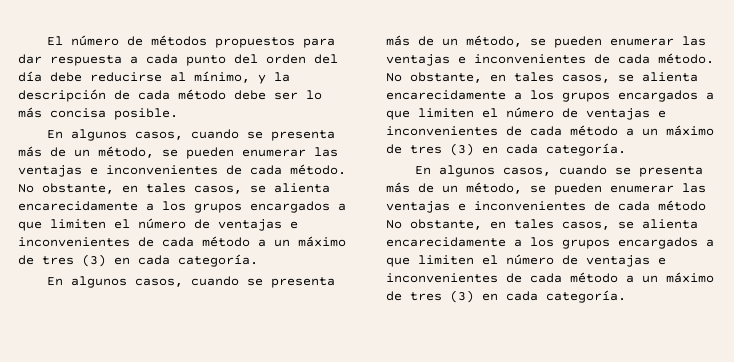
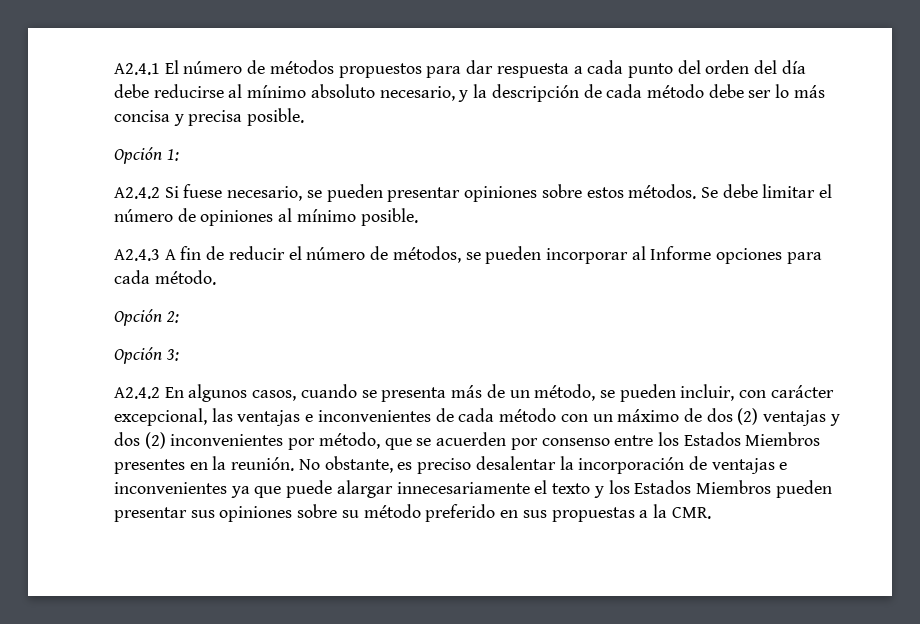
(47, 40) none -> [114,63,160,75] A2.4.1
[194,71,250,83] mínimo, -> [247,84,455,101] mínimo absoluto necesario,
[114,108,178,120] posible. // -> [173,108,305,126] [114,147,179,164] [114,184,833,202] [114,208,418,226] [114,246,822,264] [114,270,216,285] [114,309,179,326] [114,347,179,364] [114,387,160,399] y precisa posible. // Opción 1: // A2.4.2 Si fuese necesario, se pueden presentar opiniones sobre estos métodos. Se debe limitar el número de opiniones al mínimo posible. // A2.4.3 A fin de reducir el número de métodos, se pueden incorporar al Informe opciones para cada método. // Opción 2: // Opción 3: // A2.4.2
[242,147,338,157] [18,164,346,177] [18,183,330,194] [18,201,346,213] [18,218,298,231] [18,236,346,247] [18,254,258,267] [47,276,336,288] [386,35,706,48] [386,53,714,66] [386,72,698,83] [386,90,714,102] [386,107,666,120] [386,125,714,136] [386,143,626,156] [415,165,704,177] [386,182,674,195] enumerar las ventajas e inconvenientes de cada método. No obstante, en tales casos, se alienta encarecidamente a los grupos encargados a que limiten el número de ventajas e inconvenientes de cada método a un máximo de tres (3) en cada categoría. // En algunos casos, cuando se presenta más de un método, se pueden enumerar las ventajas e inconvenientes de cada método. No obstante, en tales casos, se alienta encarecidamente a los grupos encargados a que limiten el número de ventajas e inconvenientes de cada método a un máximo de tres (3) en cada categoría. // En algunos casos, cuando se presenta más de un método, se pueden enumerar -> [680,384,834,401] [114,408,207,426] incluir, con carácter excepcional,
[386,219,698,230] [386,237,714,249] [386,254,666,267] [386,272,714,283] [386,290,626,303] No obstante, en tales casos, se alienta encarecidamente a los grupos encargados a que limiten el número de ventajas e inconvenientes de cada método a un máximo de tres (3) en cada categoría. -> [560,408,840,426] [114,432,821,450] [114,456,788,474] [114,480,832,498] [114,504,711,522] con un máximo de dos (2) ventajas y dos (2) inconvenientes por método, que se acuerden por consenso entre los Estados Miembros presentes en la reunión. No obstante, es preciso desalentar la incorporación de ventajas e inconvenientes ya que puede alargar innecesariamente el texto y los Estados Miembros pueden presentar sus opiniones sobre su método preferido en sus propuestas a la CMR.

